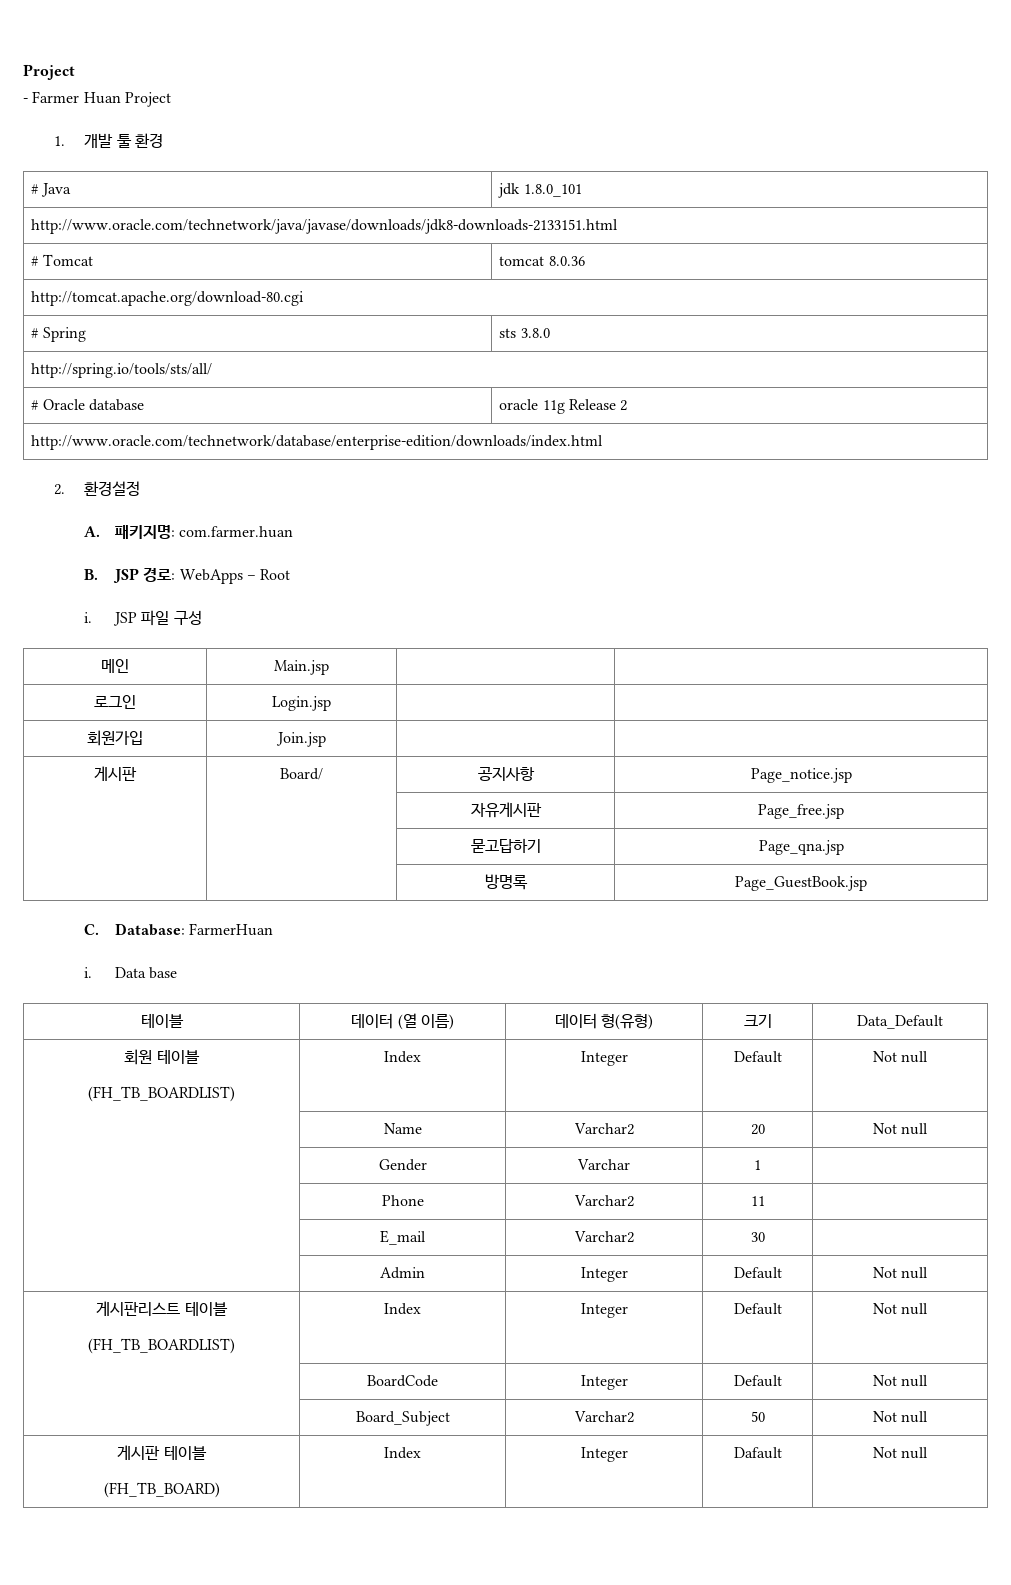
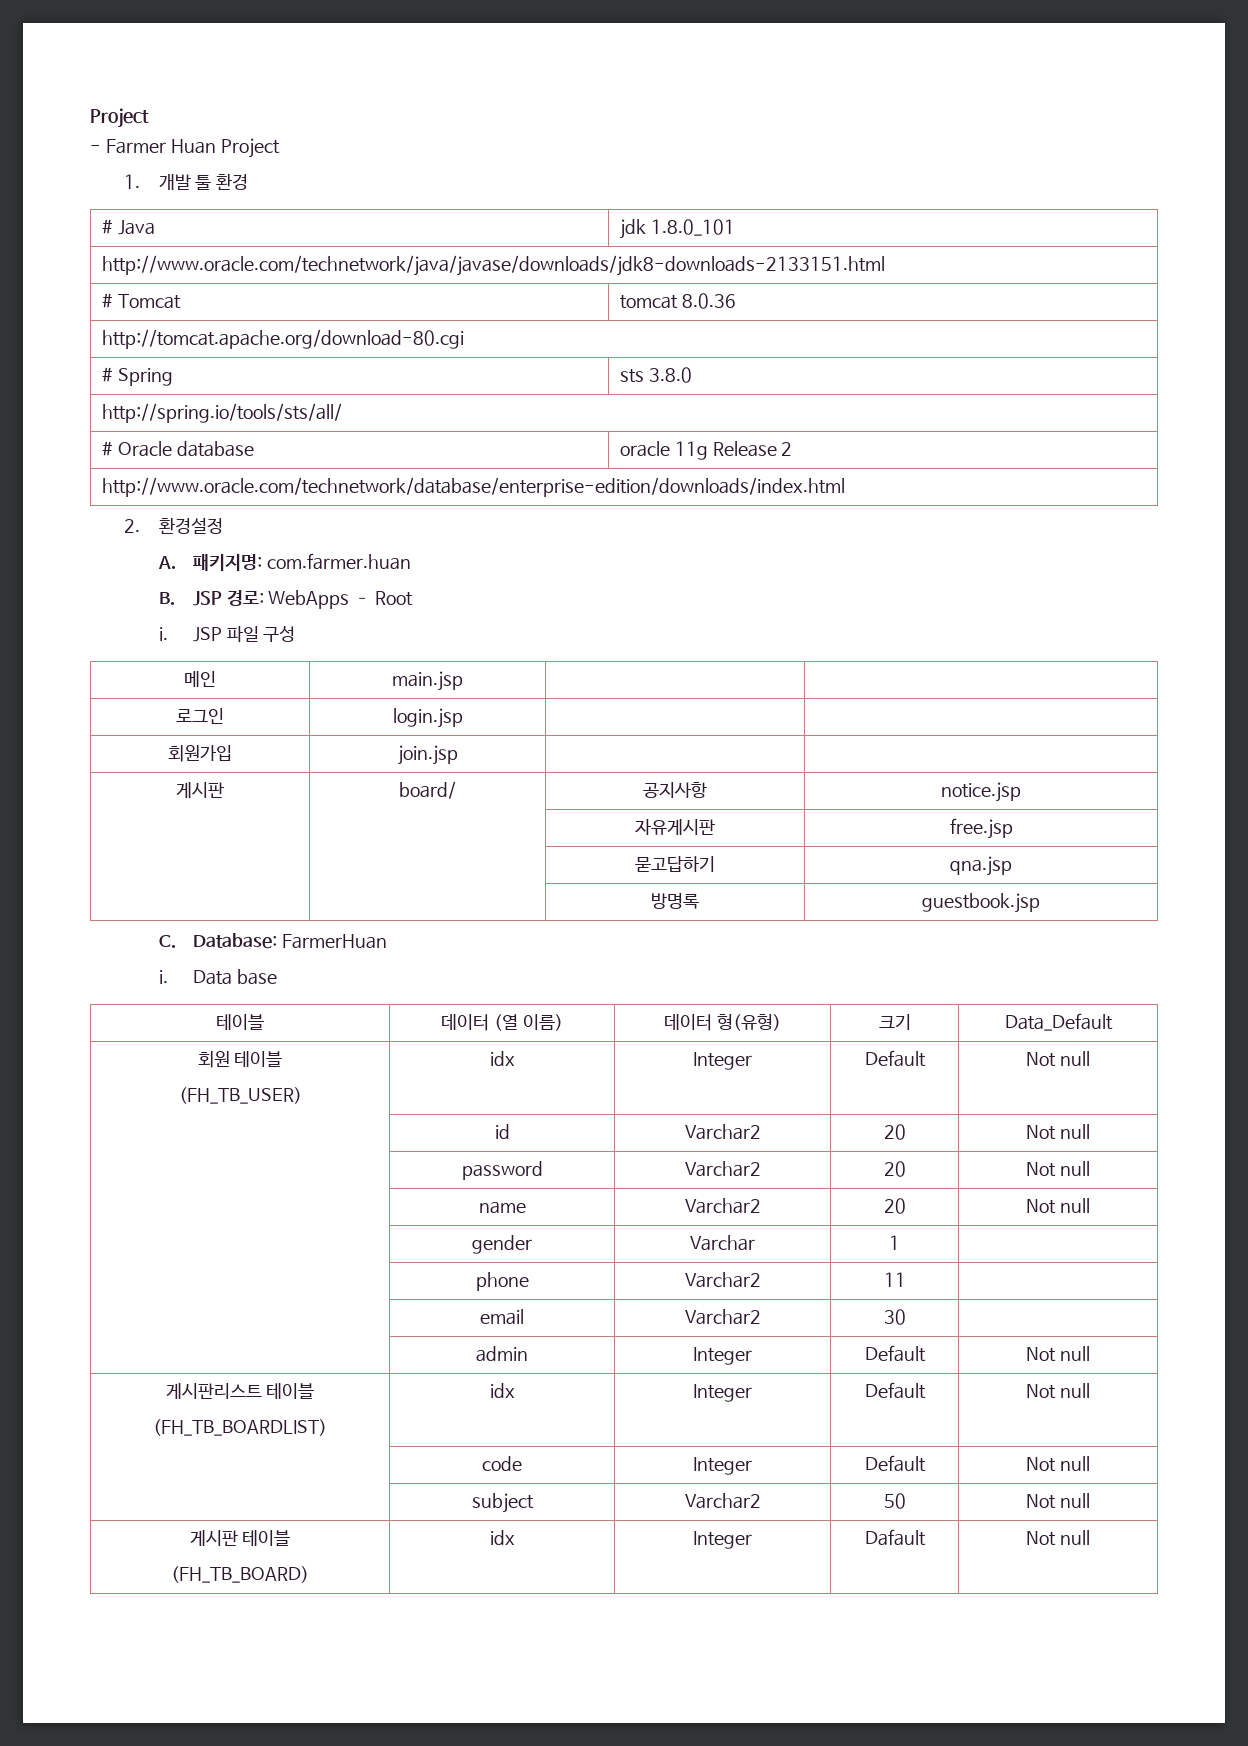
[274,660,329,675] Main.jsp -> [392,671,463,691] main.jsp
[272,696,331,711] Login.jsp -> [392,708,463,728] login.jsp
[275,732,326,747] Join.jsp -> [397,745,458,765] join.jsp
[280,768,323,780] Board/ -> [399,781,456,799] board/
[750,768,852,783] Page_notice.jsp -> [940,782,1021,802] notice.jsp
[758,804,844,819] Page_free.jsp -> [949,818,1013,839] free.jsp
[758,840,844,855] Page_qna.jsp -> [949,856,1012,876] qna.jsp
[735,876,867,891] Page_GuestBook.jsp -> [921,893,1040,913] guestbook.jsp
[88,1086,235,1102] [384,1051,421,1063] [580,1051,628,1066] [733,1051,782,1063] [872,1051,929,1063] [383,1123,422,1134] [573,1123,634,1135] [750,1124,765,1135] [872,1123,929,1135] [378,1159,427,1171] (FH_TB_BOARDLIST) | Index | Integer | Default | Not null // | Name | Varchar2 | 20 | Not null // | Gender -> [178,1087,302,1104] [489,1051,515,1066] [693,1052,752,1070] [864,1050,926,1067] [1026,1051,1090,1067] [494,1124,510,1139] [684,1124,761,1140] [883,1124,906,1140] [1026,1124,1090,1140] [461,1161,543,1180] [684,1161,761,1177] [883,1161,906,1177] [1026,1161,1090,1177] [478,1201,526,1214] [684,1198,761,1214] [883,1198,906,1214] [1026,1198,1090,1214] [472,1235,532,1254] (FH_TB_USER) | idx | Integer | Default | Not null // | id | Varchar2 | 20 | Not null // | password | Varchar2 | 20 | Not null // | name | Varchar2 | 20 | Not null // | gender
[381,1195,424,1206] Phone -> [475,1272,529,1291] phone
[380,1230,426,1245] E_mail -> [480,1309,524,1325] email
[380,1267,425,1279] Admin -> [476,1346,528,1362] admin
[384,1303,421,1315] [580,1303,628,1318] [733,1303,782,1315] [872,1303,929,1315] [367,1375,438,1387] [580,1375,628,1390] [733,1375,782,1387] [872,1375,929,1387] [355,1411,450,1426] Index | Integer | Default | Not null // | BoardCode | Integer | Default | Not null // | Board_Subject -> [489,1383,515,1398] [693,1384,752,1402] [864,1382,926,1399] [1026,1383,1090,1399] [482,1456,522,1471] [693,1457,752,1475] [864,1455,926,1472] [1026,1456,1090,1472] [471,1493,534,1513] idx | Integer | Default | Not null // | code | Integer | Default | Not null // | subject
[384,1447,421,1459] Index -> [489,1530,515,1545] idx

